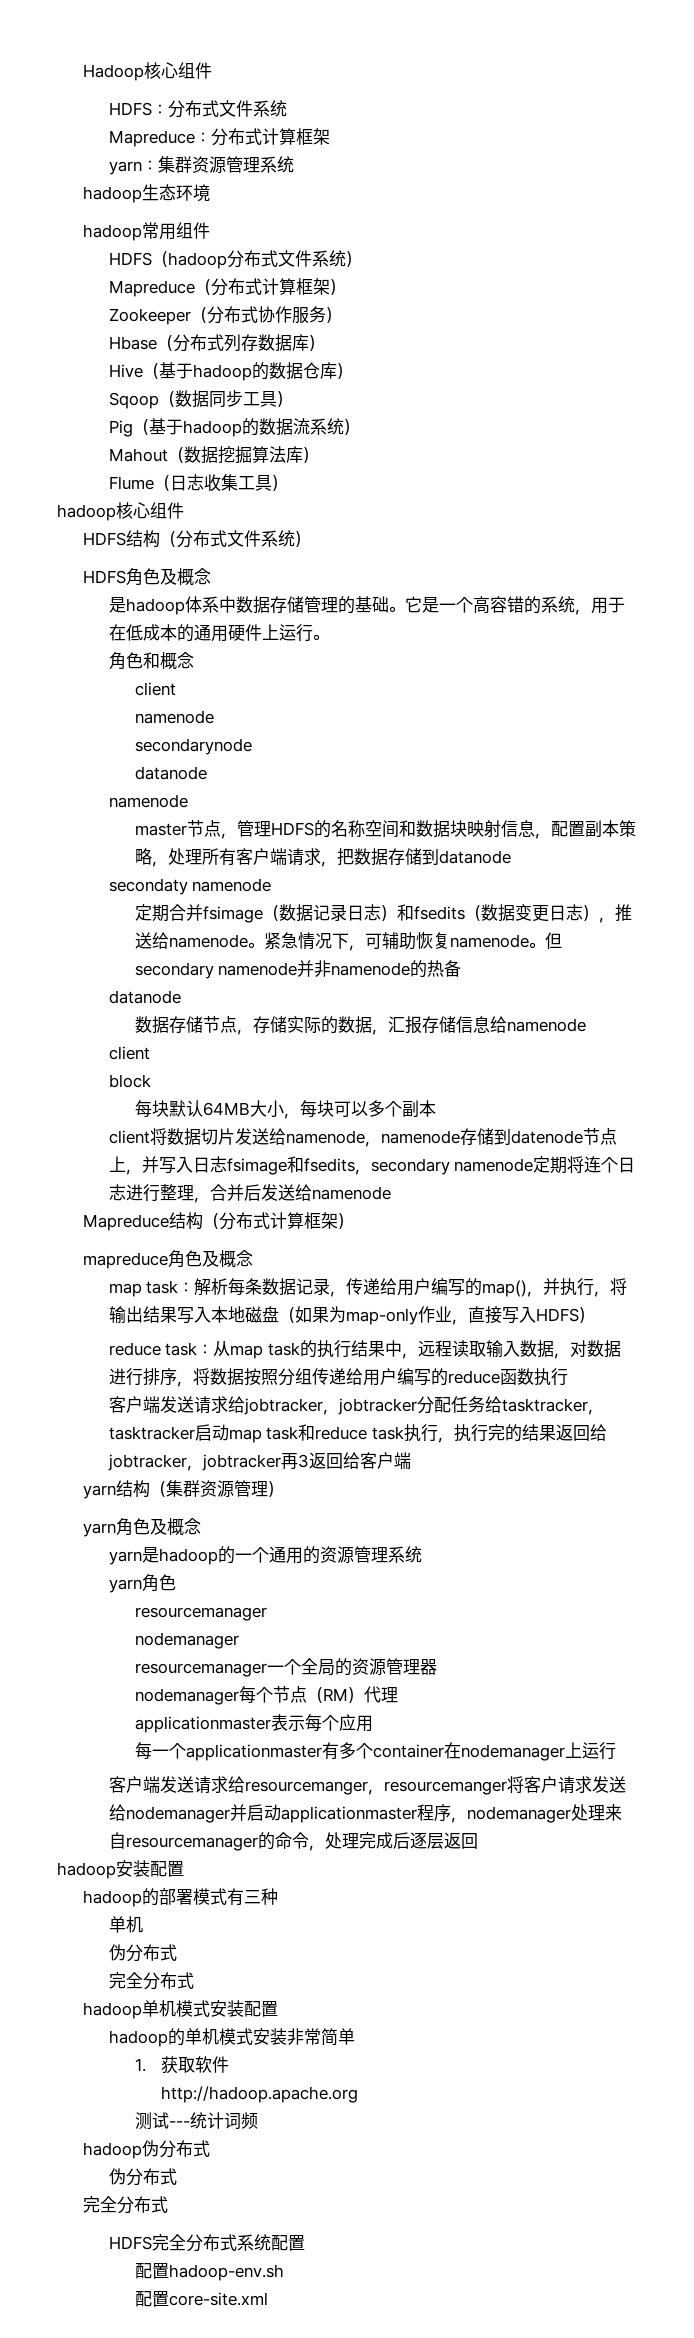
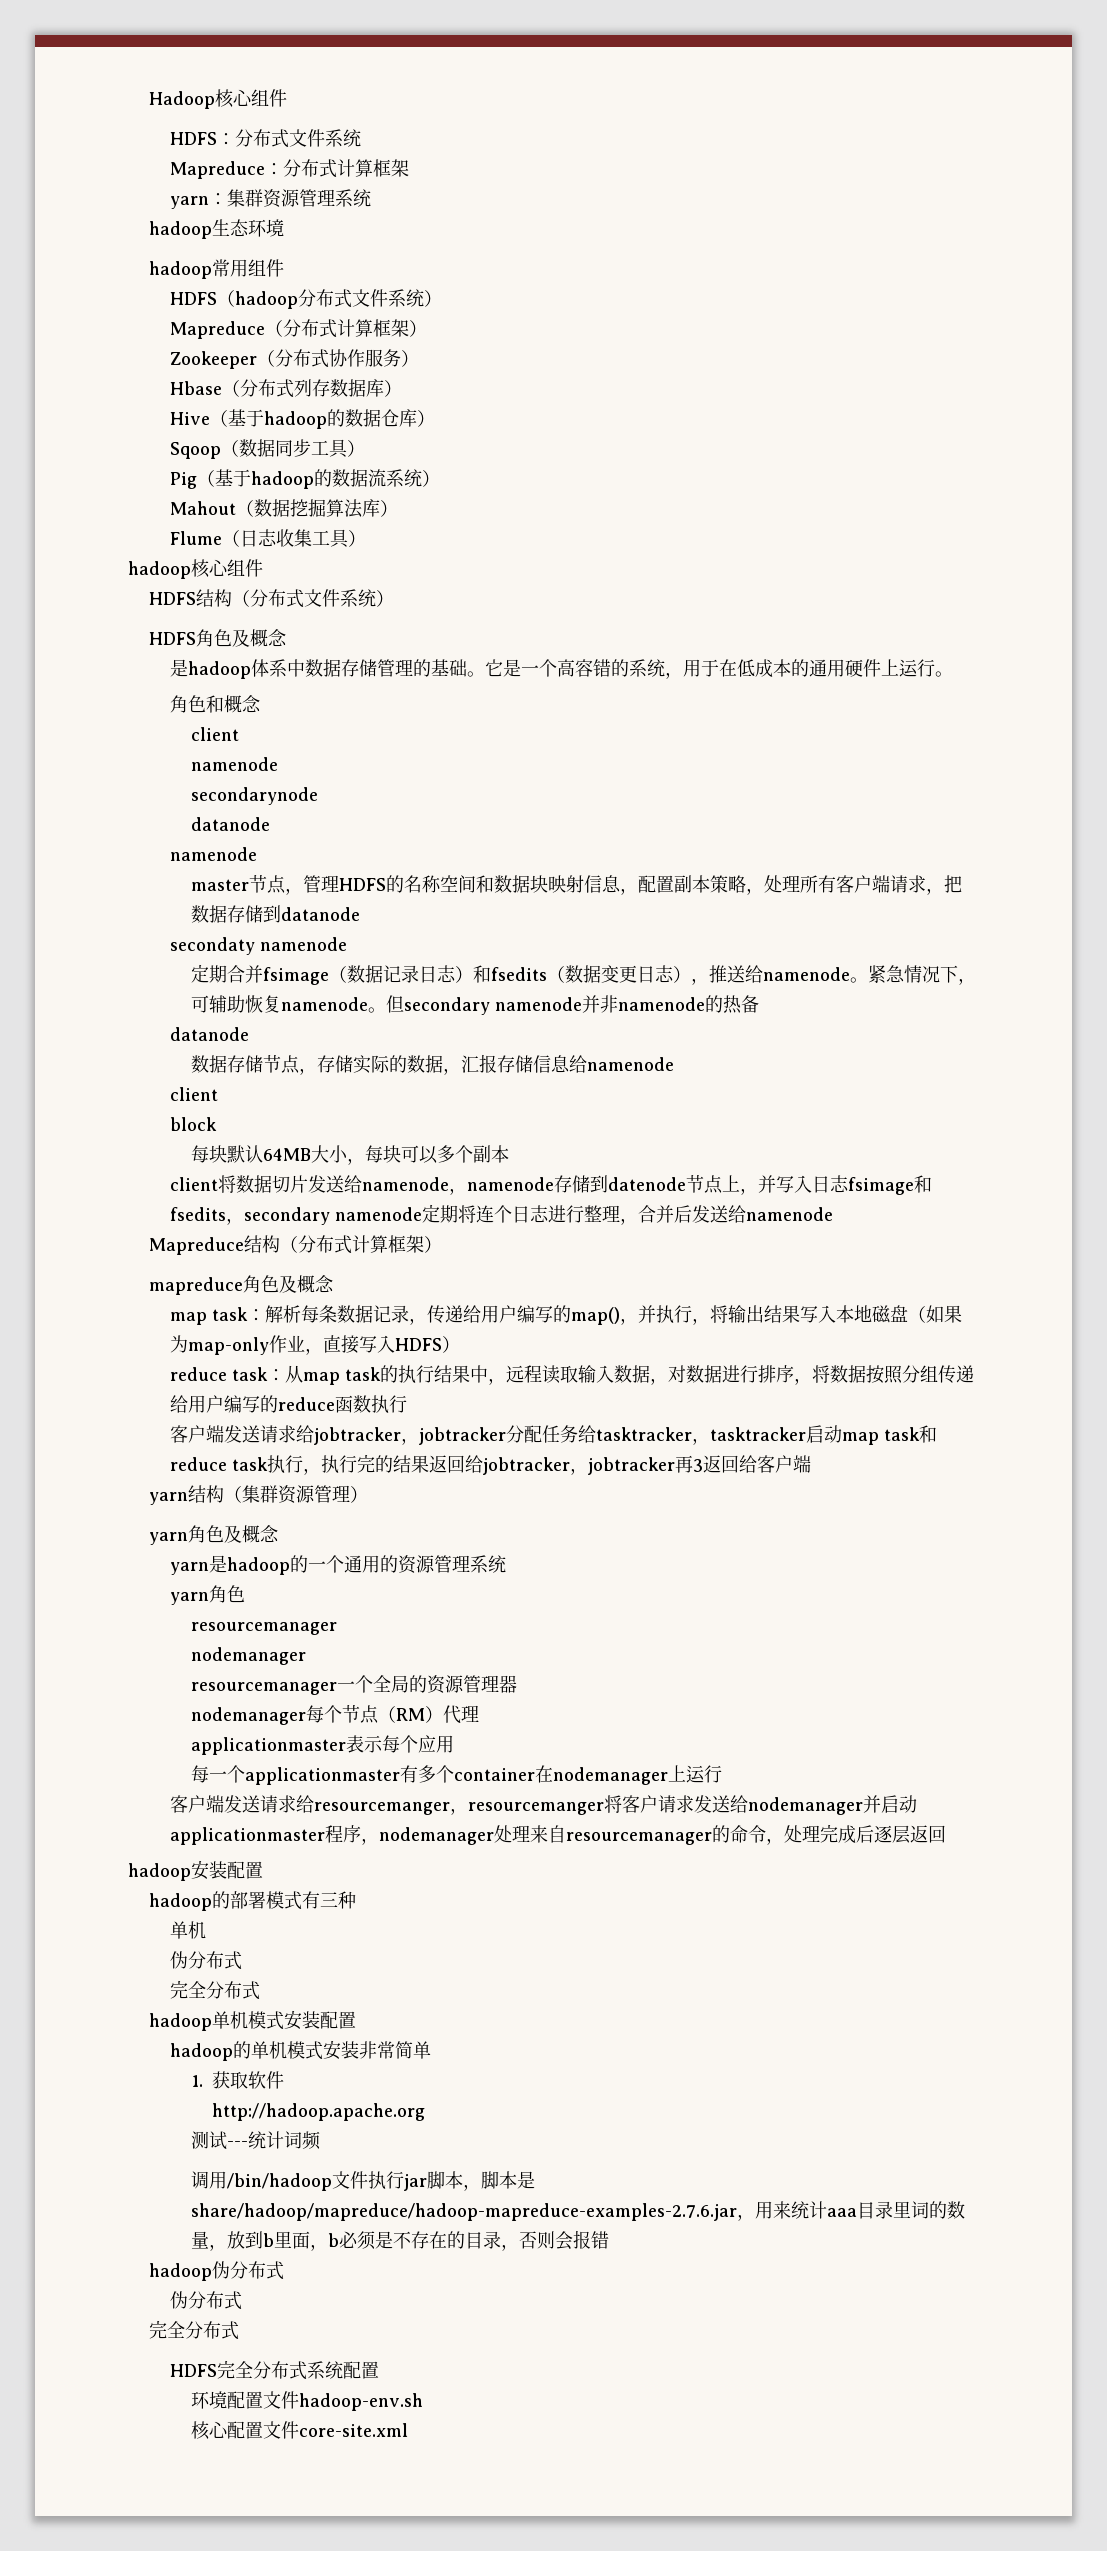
(258, 2120) none -> [190,2171,535,2191] [190,2201,965,2221] [190,2230,609,2251] // 调用/bin/hadoop文件执行jar脚本，脚本是share/hadoop/mapreduce/hadoop-mapreduce-examples-2.7.6.jar，用来统计aaa目录里词的数量，放到b里面，b必须是不存在的目录，否则会报错
[134,2263,284,2281] [134,2291,169,2307] 配置hadoop-env.sh // 配置 -> [190,2391,423,2411] [190,2421,299,2440] 环境配置文件hadoop-env.sh // 核心配置文件

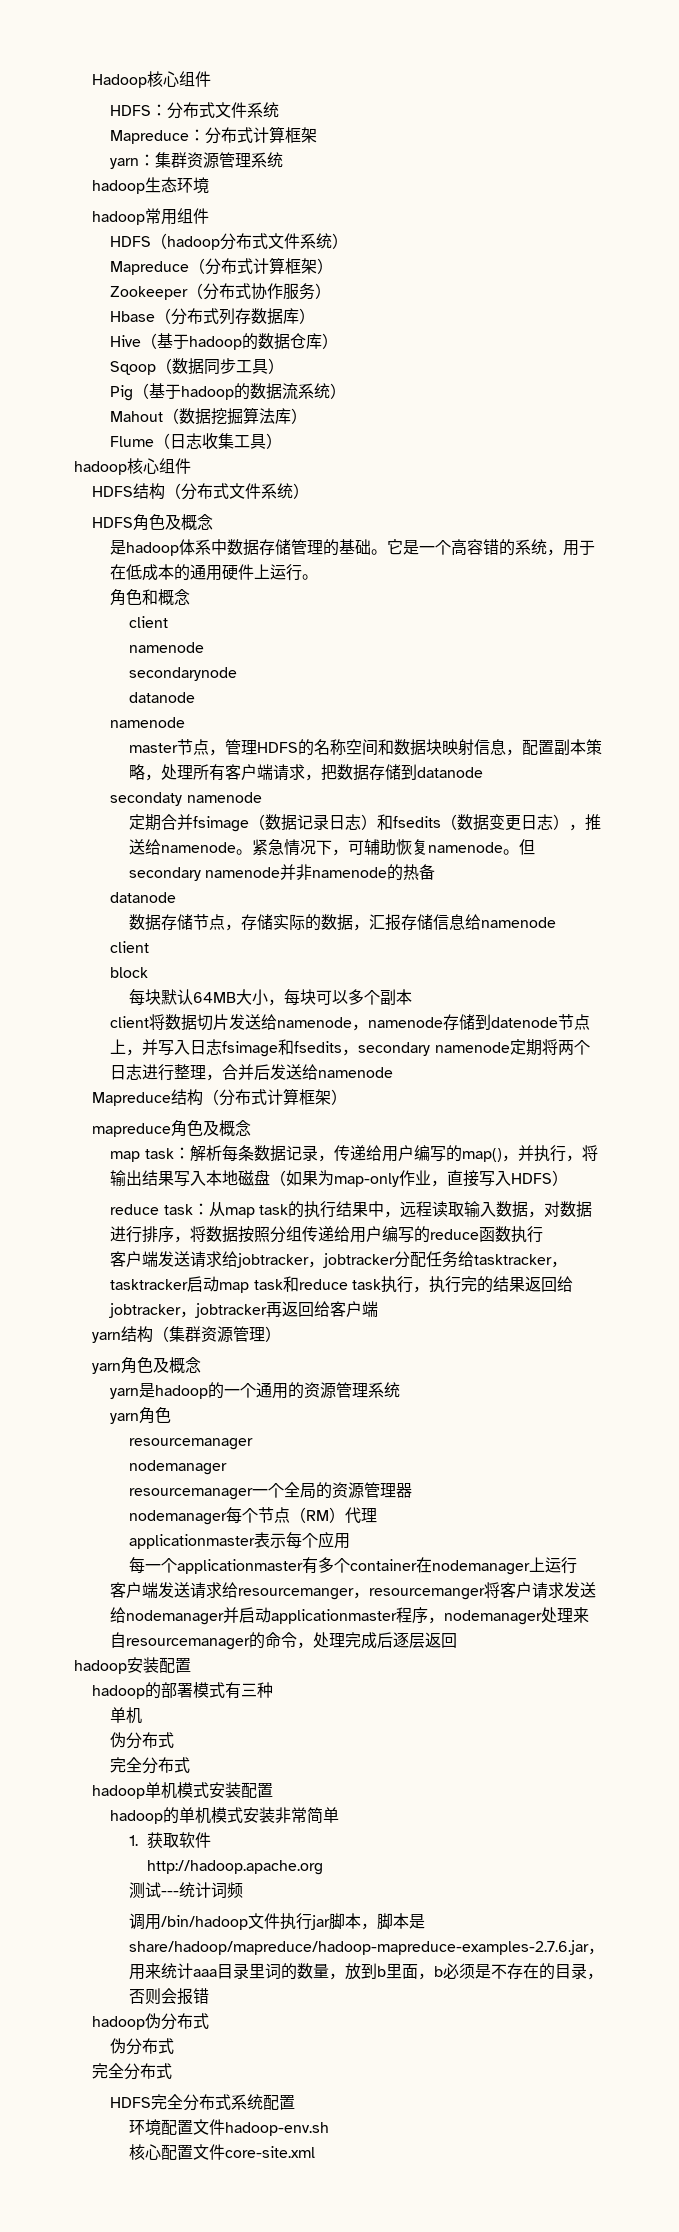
[475,1205,494,1223] 连 -> [557,1040,574,1055] 两
[692,1459,703,1472] 3 -> (283, 1310) none

